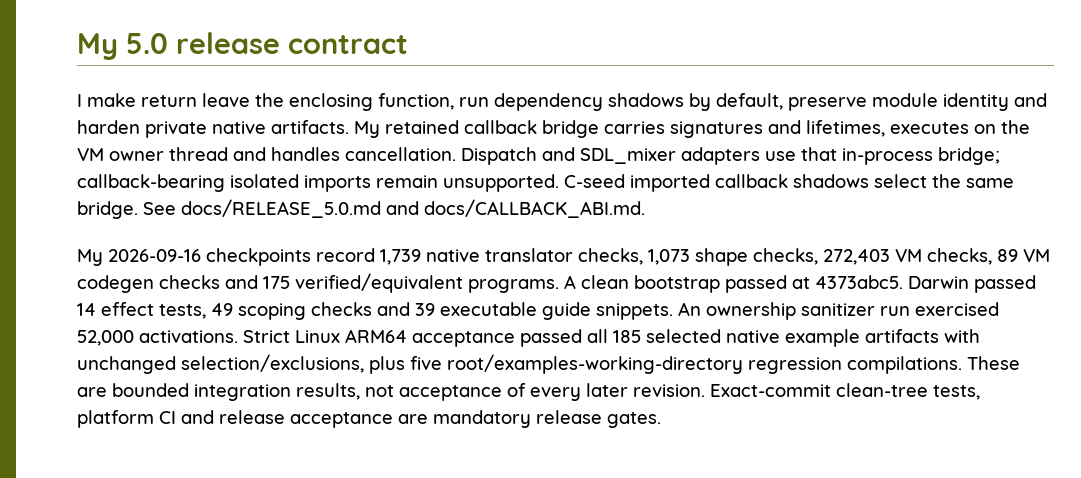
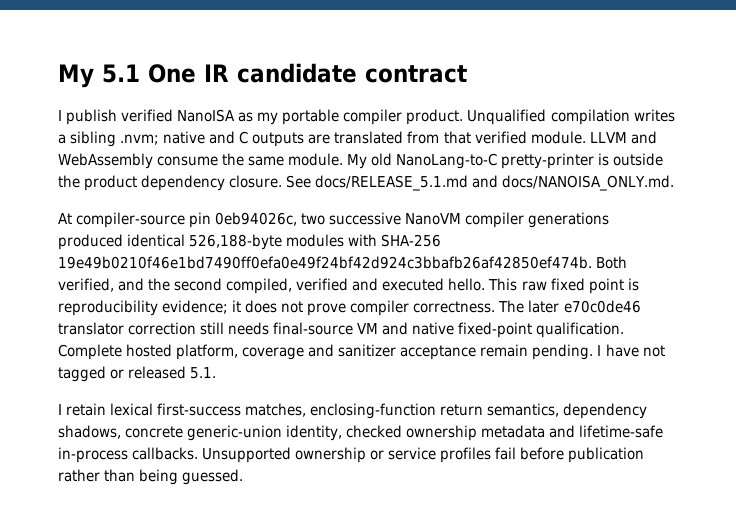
[77,32,408,60] [77,93,1047,111] [77,120,1030,138] [77,147,1000,165] [77,174,1014,192] [77,199,645,219] [77,248,1050,266] [77,273,1036,293] [77,302,999,320] [77,329,980,347] [77,354,1020,374] [77,383,980,401] [77,410,661,428] My 5.0 release contract // I make return leave the enclosing function, run dependency shadows by default, preserve module identity and harden private native artifacts. My retained callback bridge carries signatures and lifetimes, executes on the VM owner thread and handles cancellation. Dispatch and SDL_mixer adapters use that in-process bridge; callback-bearing isolated imports remain unsupported. C-seed imported callback shadows select the same bridge. See docs/RELEASE_5.0.md and docs/CALLBACK_ABI.md. // My 2026-09-16 checkpoints record 1,739 native translator checks, 1,073 shape checks, 272,403 VM checks, 89 VM codegen checks and 175 verified/equivalent programs. A clean bootstrap passed at 4373abc5. Darwin passed 14 effect tests, 49 scoping checks and 39 executable guide snippets. An ownership sanitizer run exercised 52,000 activations. Strict Linux ARM64 acceptance passed all 185 selected native example artifacts with unchanged selection/exclusions, plus five root/examples-working-directory regression compilations. These are bounded integration results, not acceptance of every later revision. Exact-commit clean-tree tests, platform CI and release acceptance are mandatory release gates. -> [58,63,467,88] [58,109,675,125] [58,131,657,147] [58,153,664,169] [58,175,675,191] [58,212,610,228] [58,234,442,250] [58,256,628,269] [58,278,639,294] [58,300,641,316] [58,322,625,338] [58,344,665,360] [58,366,217,382] [58,403,648,419] [58,425,664,441] [58,447,645,463] [58,469,244,485] My 5.1 One IR candidate contract // I publish verified NanoISA as my portable compiler product. Unqualified compilation writes a sibling .nvm; native and C outputs are translated from that verified module. LLVM and WebAssembly consume the same module. My old NanoLang-to-C pretty-printer is outside the product dependency closure. See docs/RELEASE_5.1.md and docs/NANOISA_ONLY.md. // At compiler-source pin 0eb94026c, two successive NanoVM compiler generations produced identical 526,188-byte modules with SHA-256 19e49b0210f46e1bd7490ff0efa0e49f24bf42d924c3bbafb26af42850ef474b. Both verified, and the second compiled, verified and executed hello. This raw fixed point is reproducibility evidence; it does not prove compiler correctness. The later e70c0de46 translator correction still needs final-source VM and native fixed-point qualification. Complete hosted platform, coverage and sanitizer acceptance remain pending. I have not tagged or released 5.1. // I retain lexical first-success matches, enclosing-function return semantics, dependency shadows, concrete generic-union identity, checked ownership metadata and lifetime-safe in-process callbacks. Unsupported ownership or service profiles fail before publication rather than being guessed.

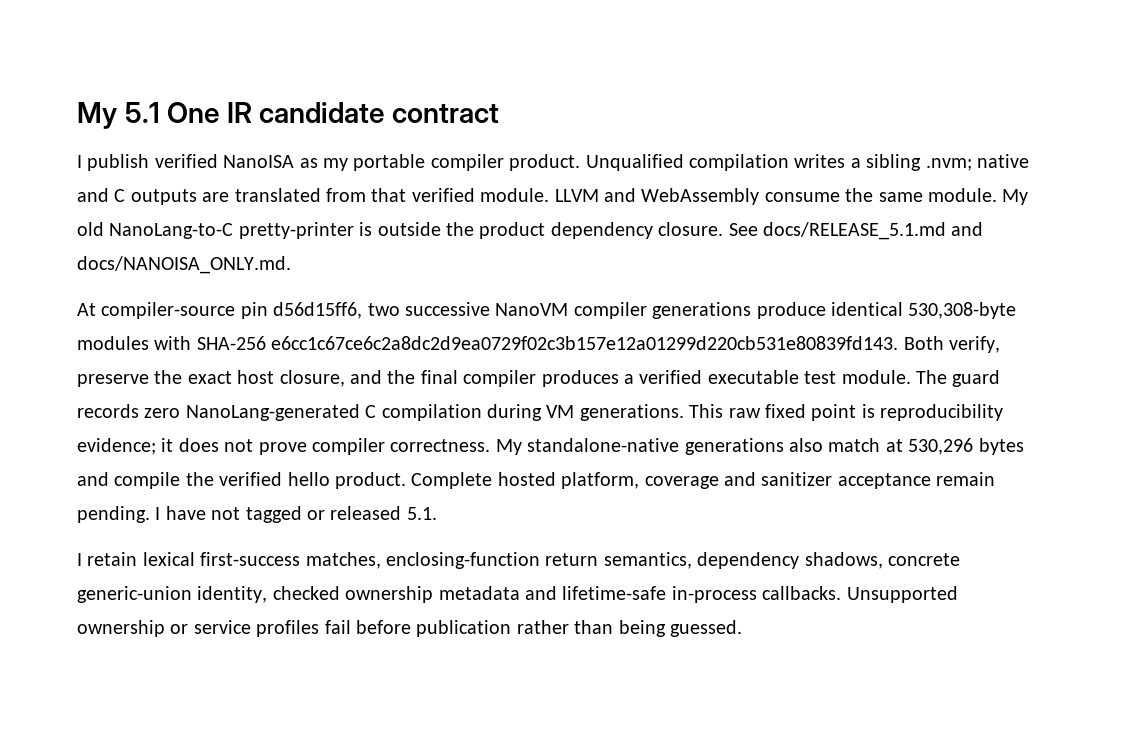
[215,212,298,226] 0eb94026c, -> [273,302,363,319] d56d15ff6,
[58,234,442,250] [58,256,628,269] [58,278,486,294] produced identical 526,188-byte modules with SHA-256 19e49b0210f46e1bd7490ff0efa0e49f24bf42d924c3bbafb26af42850ef474b. Both verified, and the second compiled, verified and executed hello. -> [756,302,1017,319] [77,336,1000,353] [77,370,1001,387] [77,404,684,421] produce identical 530,308-byte modules with SHA-256 e6cc1c67ce6c2a8dc2d9ea0729f02c3b157e12a01299d220cb531e80839fd143. Both verify, preserve the exact host closure, and the final compiler produces a verified executable test module. The guard records zero NanoLang-generated C compilation during VM generations.
[498,300,641,313] [58,322,625,338] The later e70c0de46 translator correction still needs final-source VM and native fixed-point qualification. -> [495,438,1024,455] [77,472,406,489] My standalone-native generations also match at 530,296 bytes and compile the verified hello product.

